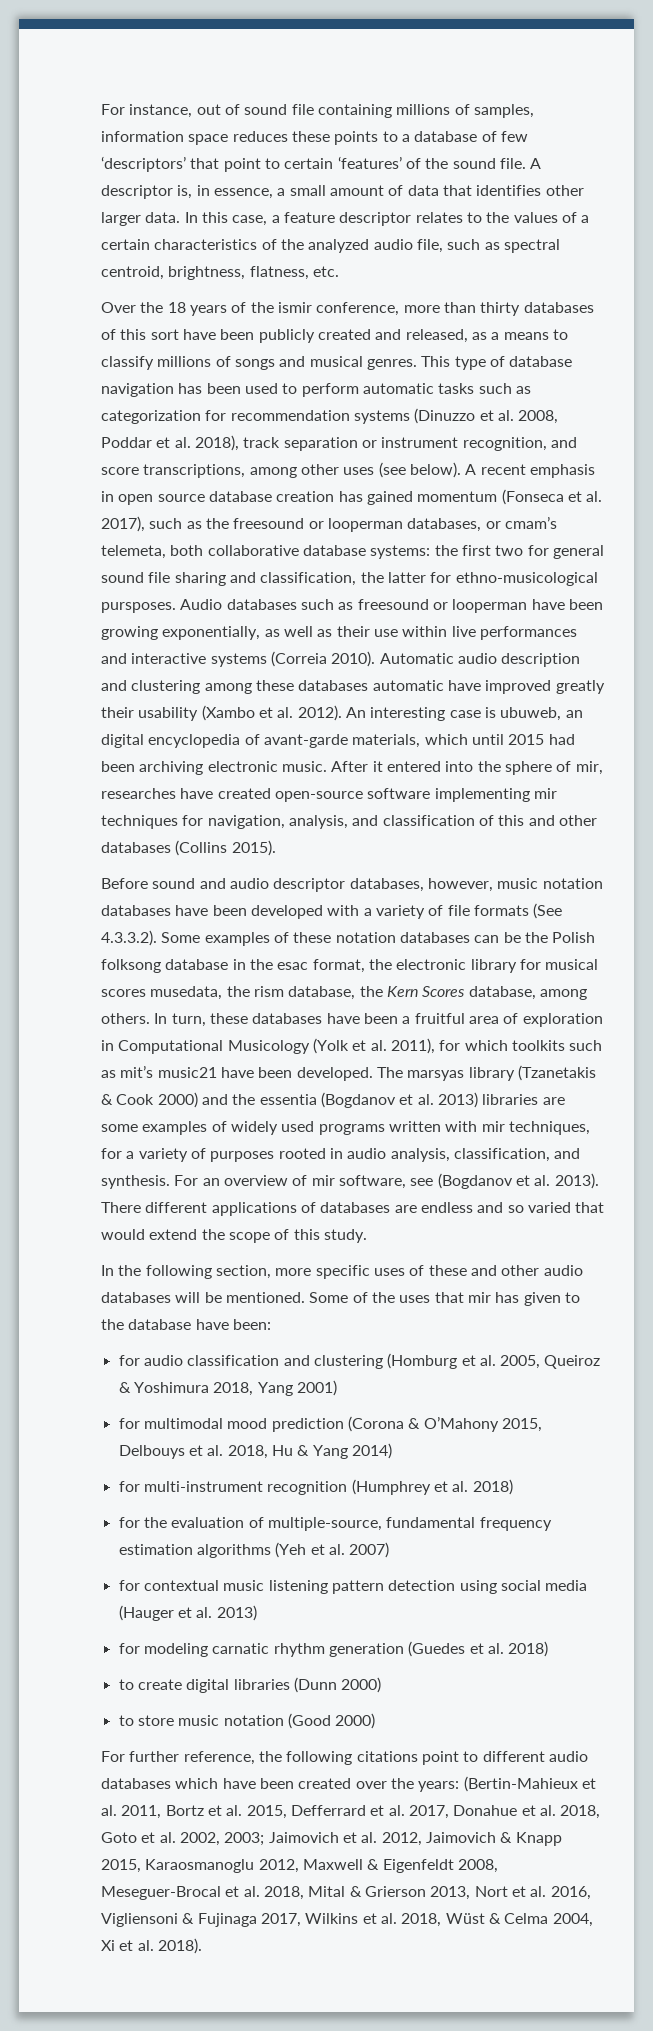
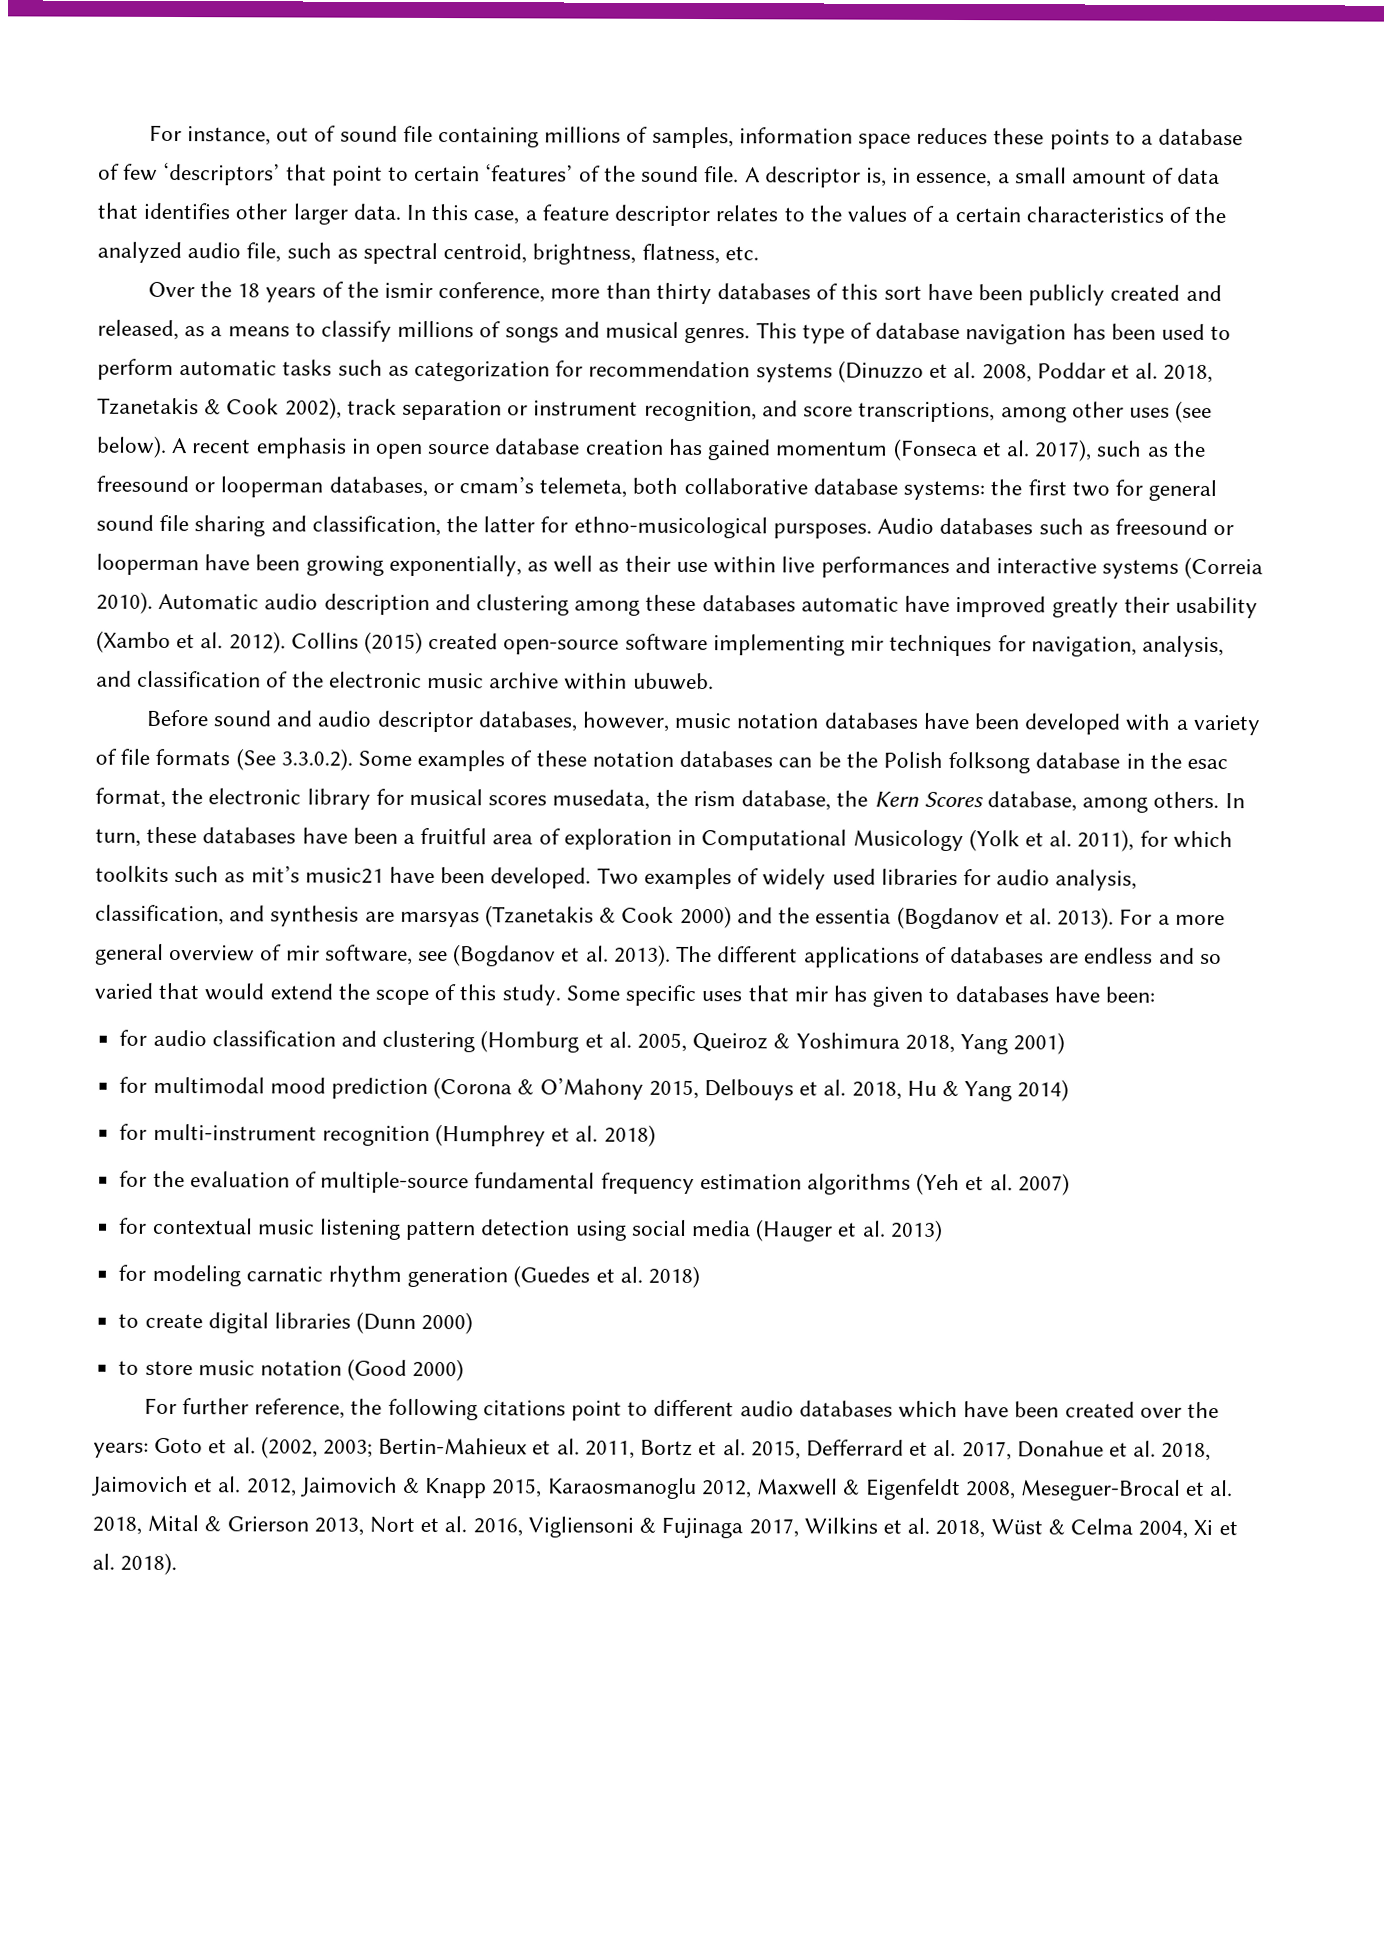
[194,435,239,451] 2018), -> [1163,364,1214,383] [97,397,342,420] 2018, Tzanetakis & Cook 2002),
[345,707,583,721] [101,734,575,748] [101,761,603,775] [101,788,214,799] An interesting case is ubuweb, an digital encyclopedia of avant-garde materials, which until 2015 had been archiving electronic music. After it entered into the sphere of mir, researches have -> [290,631,424,654] Collins (2015)
[498,815,597,826] [101,840,276,856] this and other databases (Collins 2015). -> [291,671,714,691] the electronic music archive within ubuweb.
[101,930,157,946] 4.3.3.2). -> [280,748,353,771] 3.3.0.2).
[376,1067,515,1081] The marsyas library -> [596,867,1138,891] [95,904,480,928] Two examples of widely used libraries for audio analysis, classification, and synthesis are marsyas
[437,1092,565,1108] [101,1121,590,1135] [101,1148,581,1162] [101,1175,220,1189] 2013) libraries are some examples of widely used programs written with mir techniques, for a variety of purposes rooted in audio analysis, classification, and synthesis. For an -> [1057,907,1225,930] [95,943,164,965] 2013). For a more general
[101,1202,141,1213] There -> [676,945,713,963] The
[101,1265,583,1279] [101,1292,395,1303] // In the following section, more specific uses of these and other audio databases will be mentioned. Some of the -> [565,984,697,1007] Some specific
[101,1319,192,1330] the database -> [954,986,1049,1003] databases
[267,1517,382,1531] multiple-source, -> [320,1171,470,1194] multiple-source
[463,1776,578,1792] (Bertin-Mahieux -> [154,1436,528,1459] Goto et al. (2002, 2003; Bertin-Mahieux
[101,1832,265,1846] Goto et al. 2002, 2003; -> (1212, 1451) none

